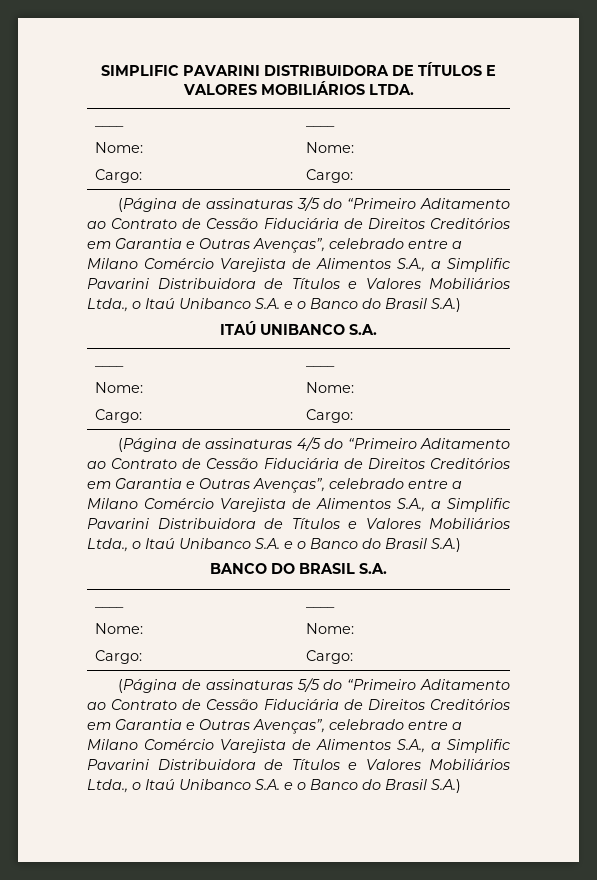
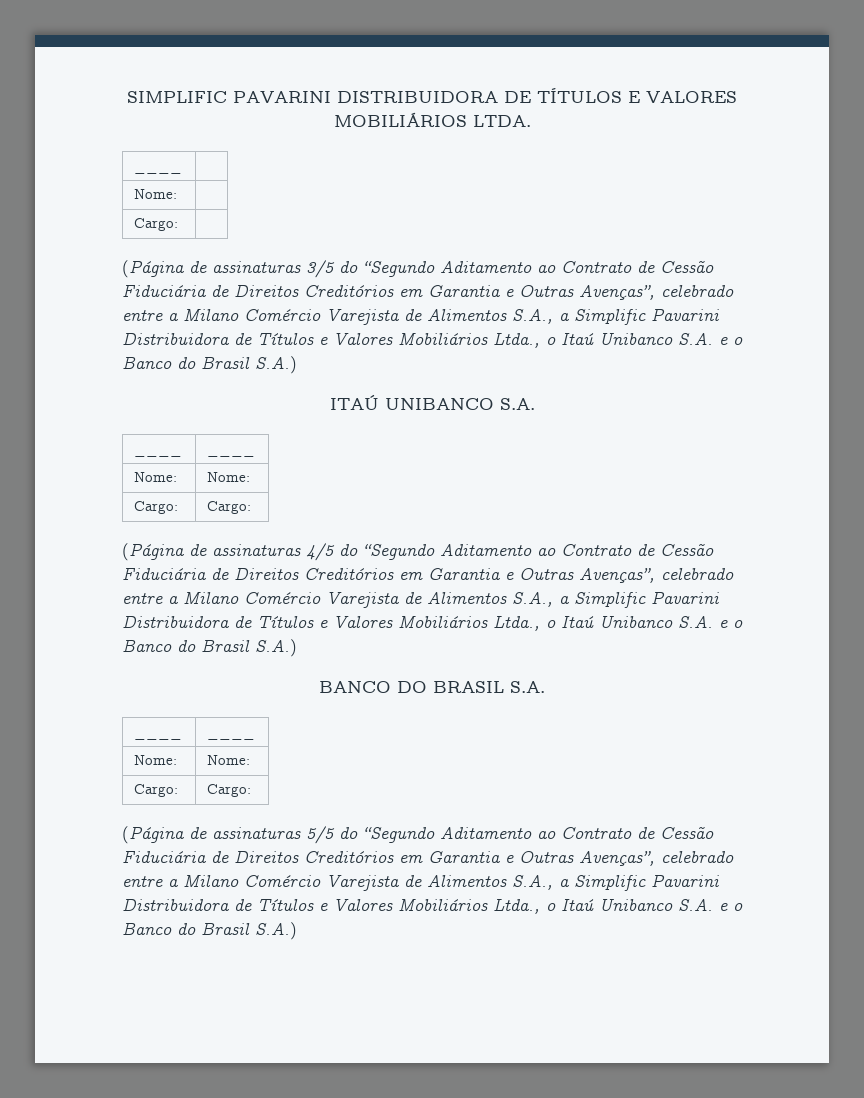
[305,126,335,127] [94,142,143,153] [305,142,354,153] [94,169,142,183] [305,169,353,183] ____ // Nome: | Nome: // Cargo: | Cargo: -> [134,189,178,199] [134,218,179,231] // Nome: | // Cargo: |
[347,198,417,209] “Primeiro -> [363,261,435,277] “Segundo
[347,438,417,449] “Primeiro -> [363,544,435,560] “Segundo
[347,679,417,690] “Primeiro -> [363,827,435,843] “Segundo

